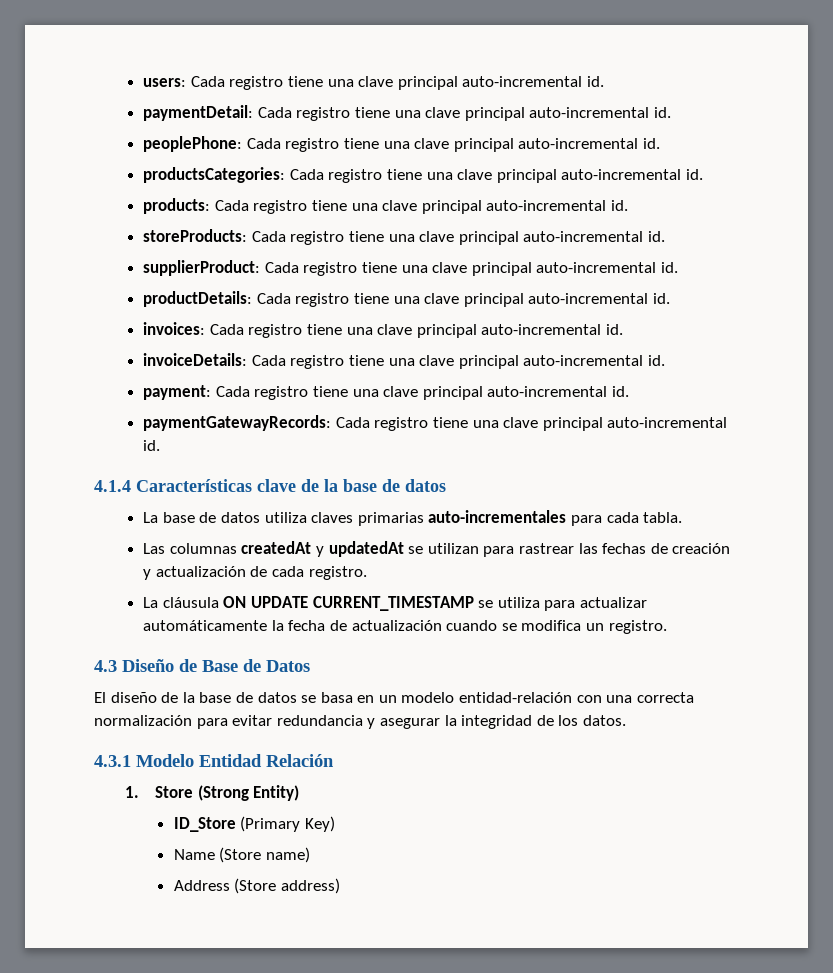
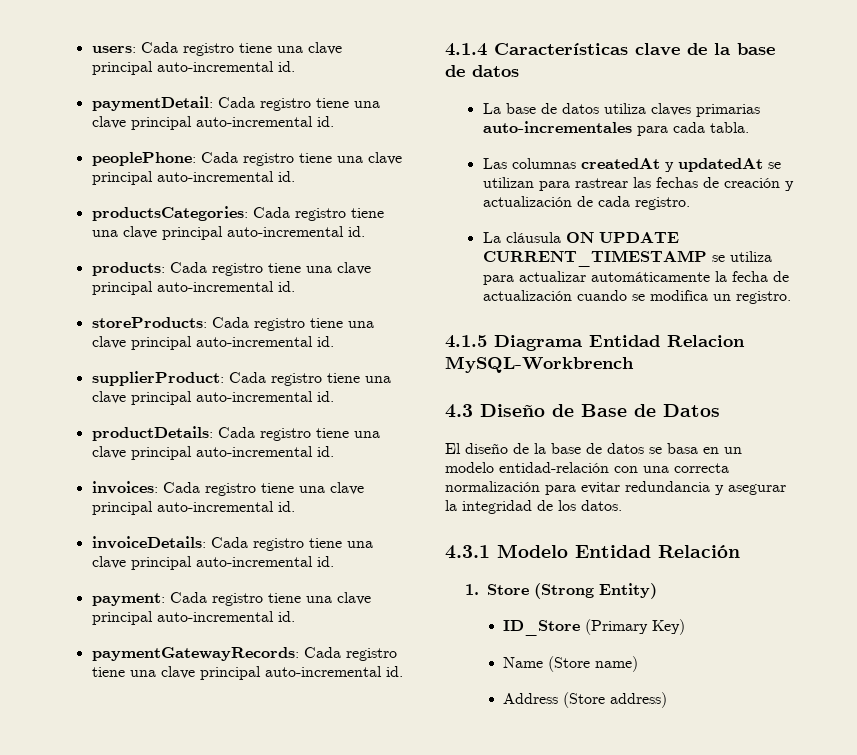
(667, 627) none -> [445,335,745,351] [445,356,634,373] // 4.1.5 Diagrama Entidad Relacion MySQL-Workbrench

